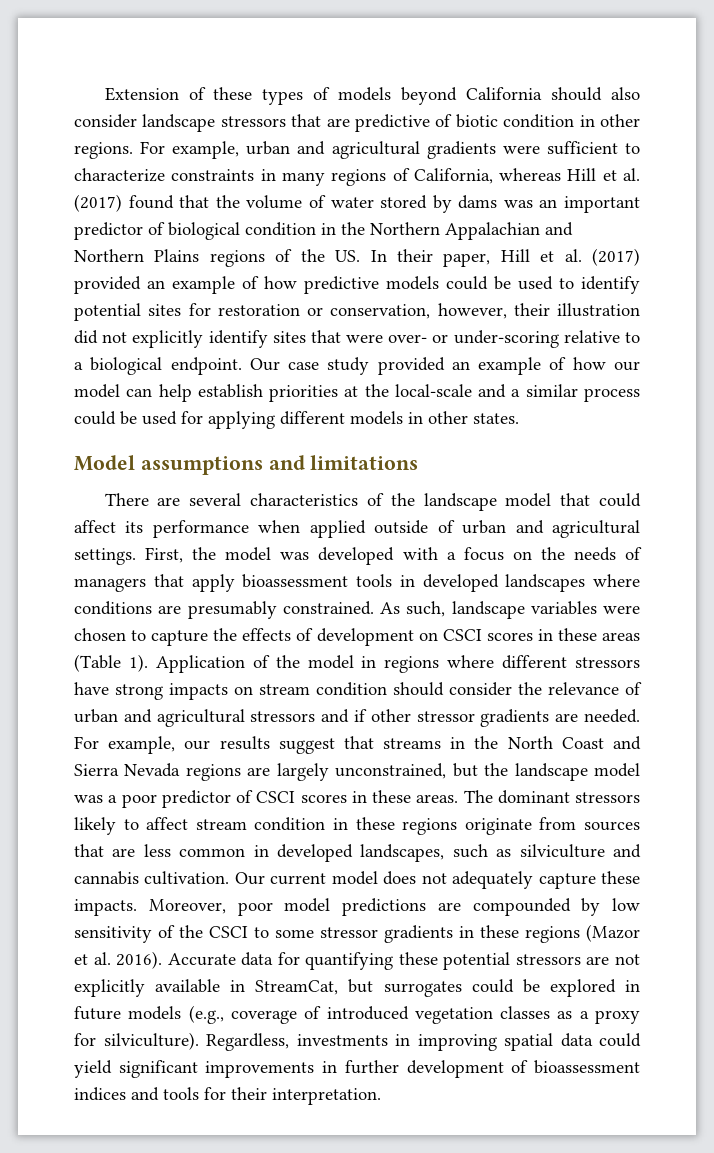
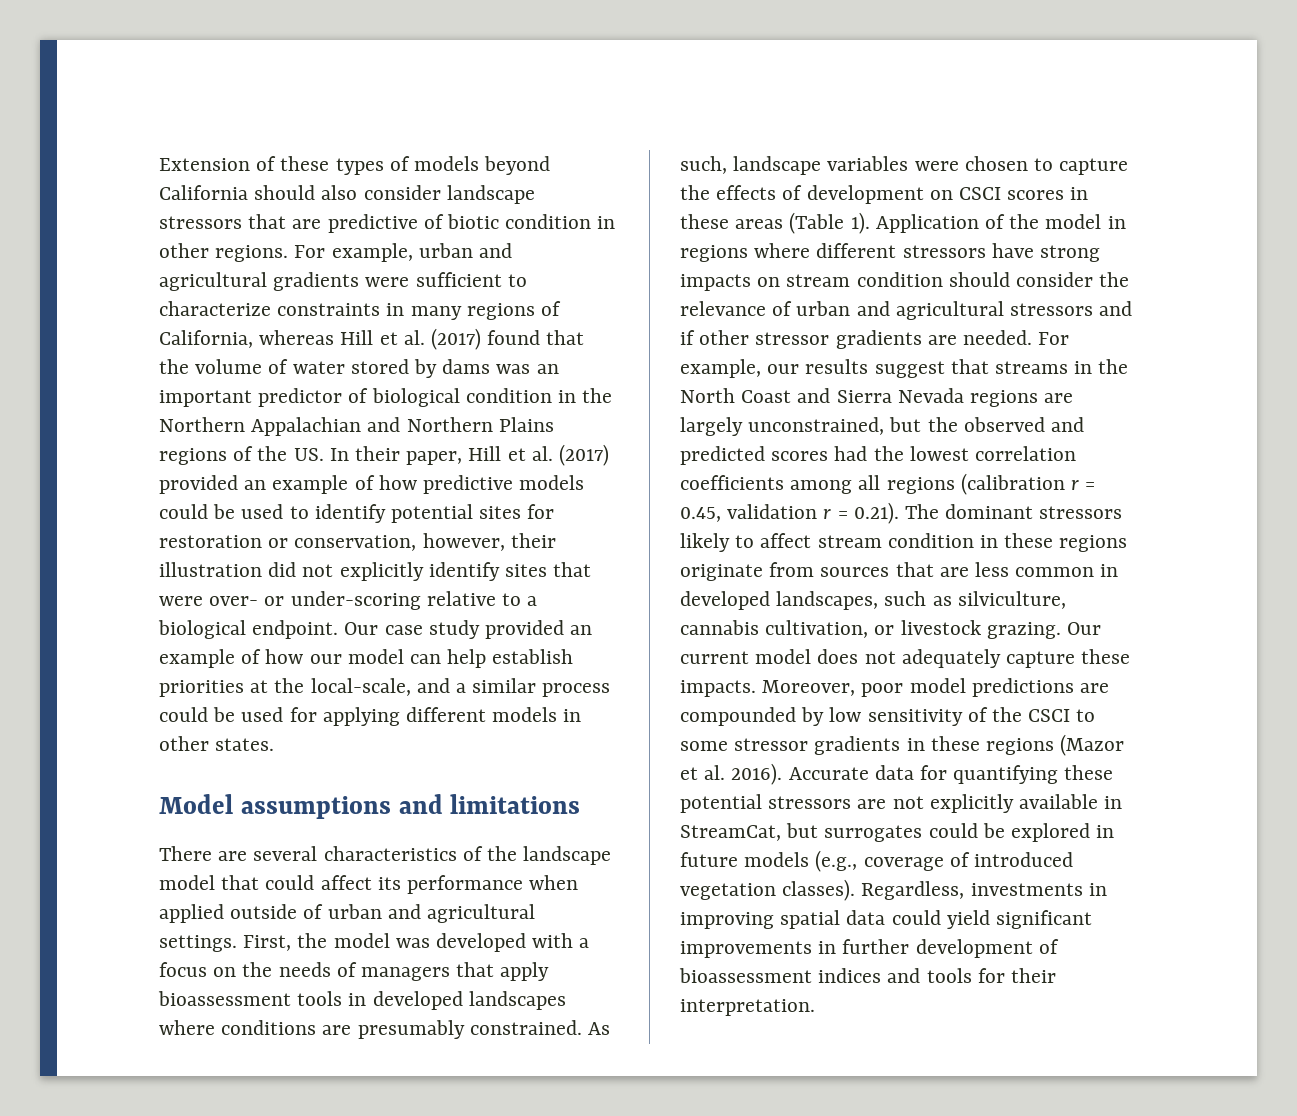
[394,384,472,397] local-scale -> [310,678,411,696] local-scale,
[514,763,641,781] [74,790,459,808] landscape model was a poor predictor of CSCI scores in these areas. -> [963,417,1085,432] [680,446,1077,465] [680,473,1096,495] [680,502,899,524] observed and predicted scores had the lowest correlation coefficients among all regions (calibration r = 0.45, validation r = 0.21).
[519,844,641,858] [74,871,230,885] silviculture and cannabis cultivation. -> [957,591,1066,609] [680,620,1061,639] silviculture, cannabis cultivation, or livestock grazing.
[500,1006,640,1024] [74,1032,199,1050] classes as a proxy for silviculture). -> [782,879,856,901] classes).

